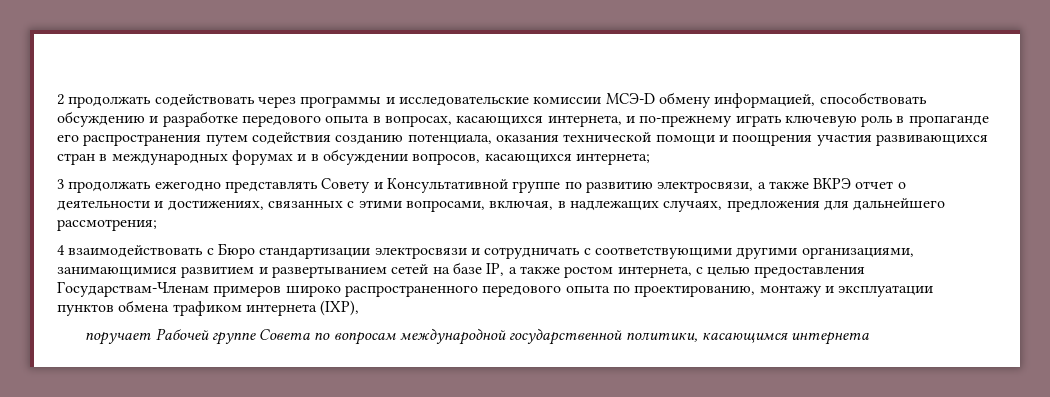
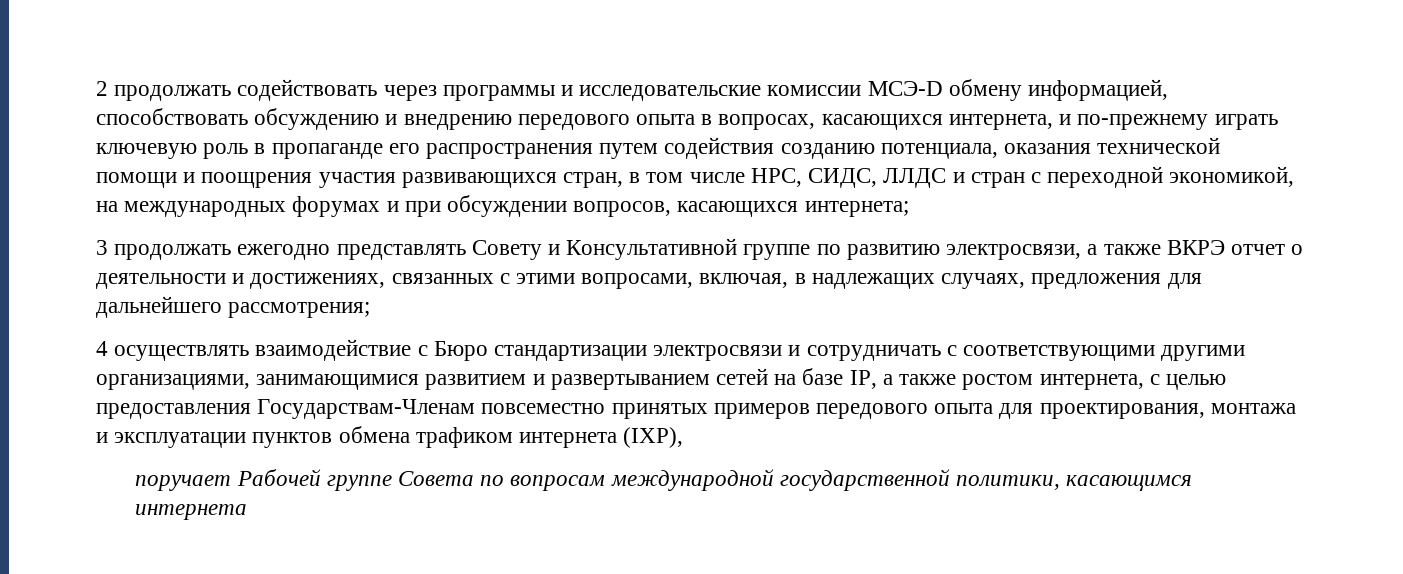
[162,111,238,127] разработке -> [403,114,512,130] внедрению
[57,153,108,165] стран в -> [563,166,1295,188] [96,201,118,212] стран, в том числе НРС, СИДС, ЛЛДС и стран с переходной экономикой, на
[310,154,319,161] в -> [404,201,441,217] при
[68,245,204,258] взаимодействовать -> [114,339,412,361] осуществлять взаимодействие
[213,285,822,297] примеров широко распространенного передового опыта по проектированию, монтажу -> [481,403,1296,419] повсеместно принятых примеров передового опыта для проектирования, монтажа

